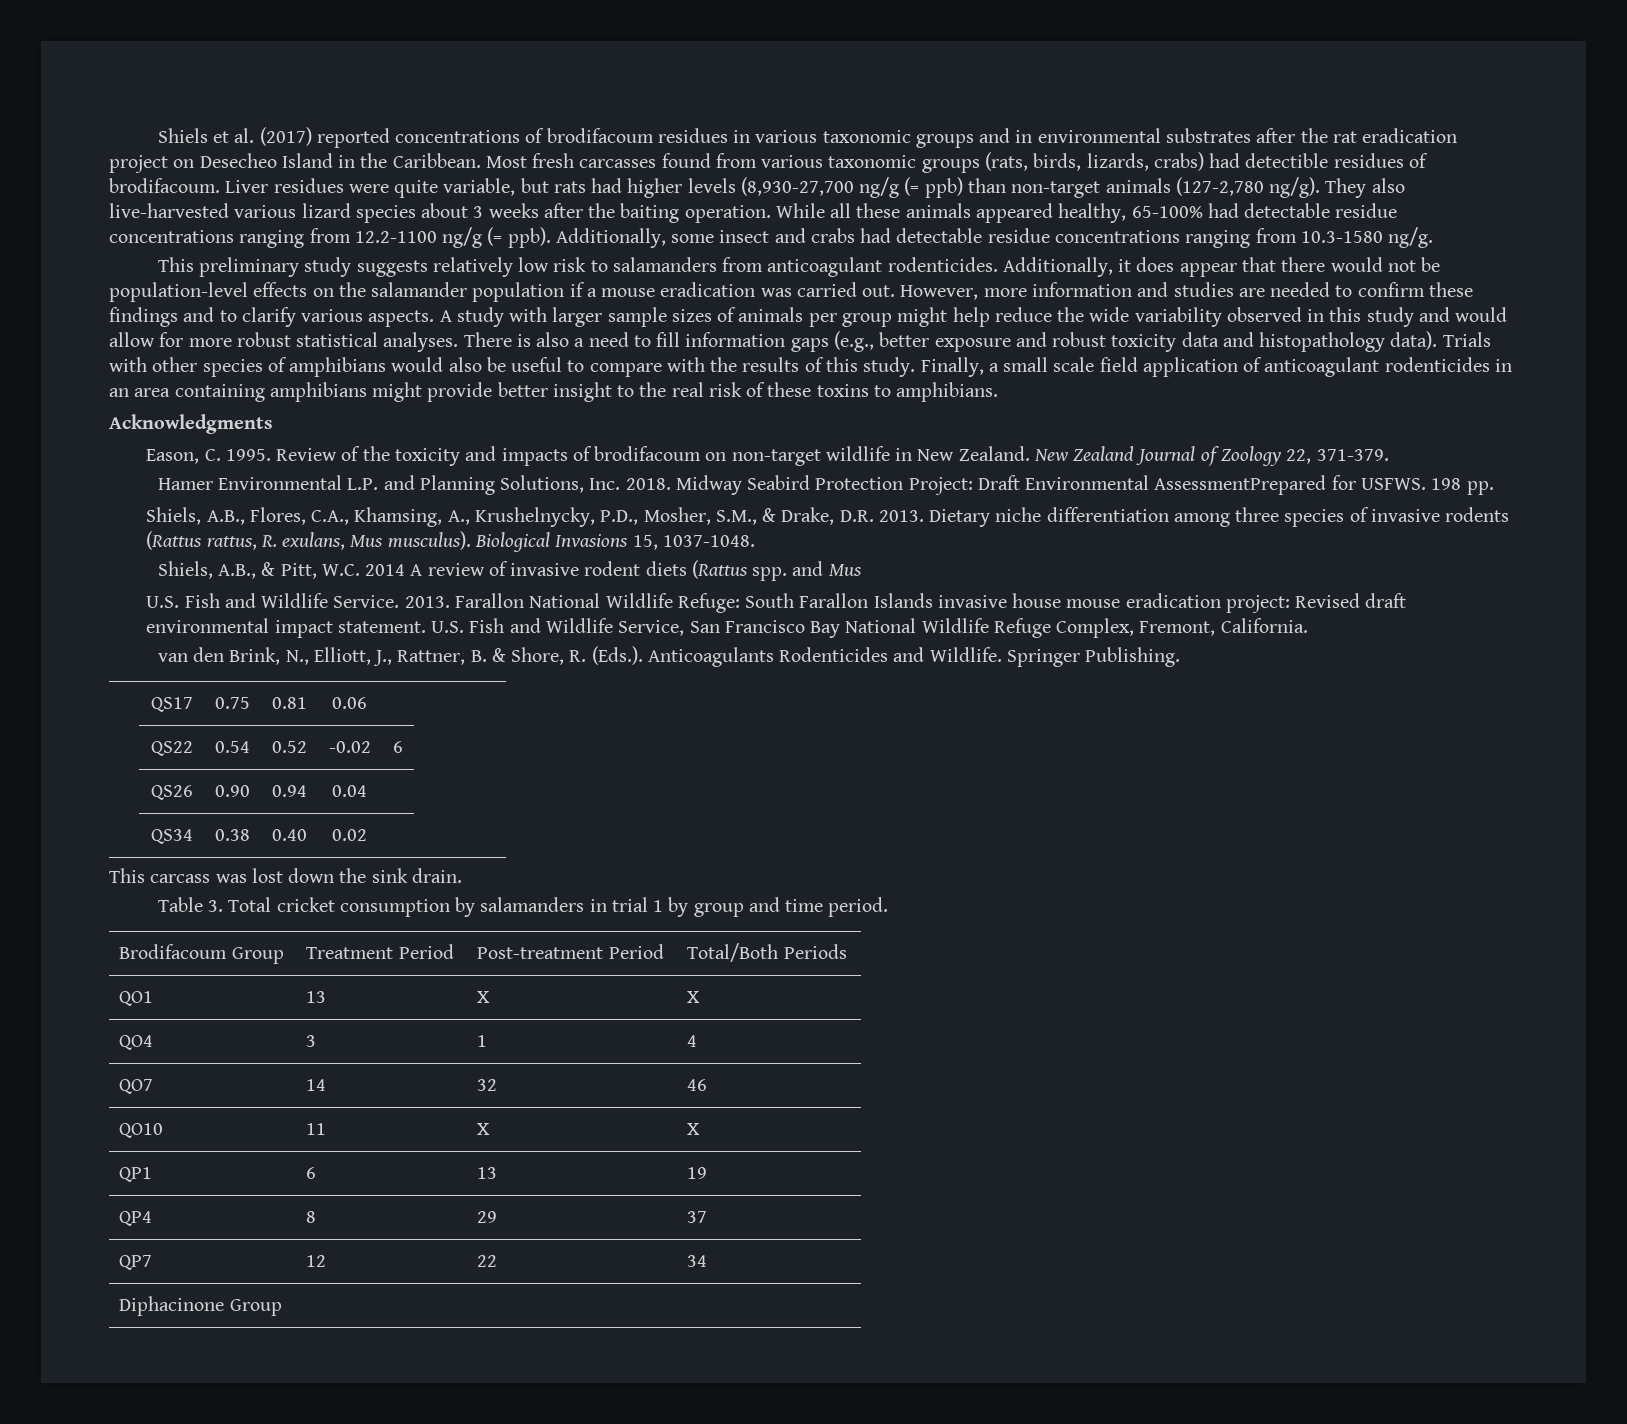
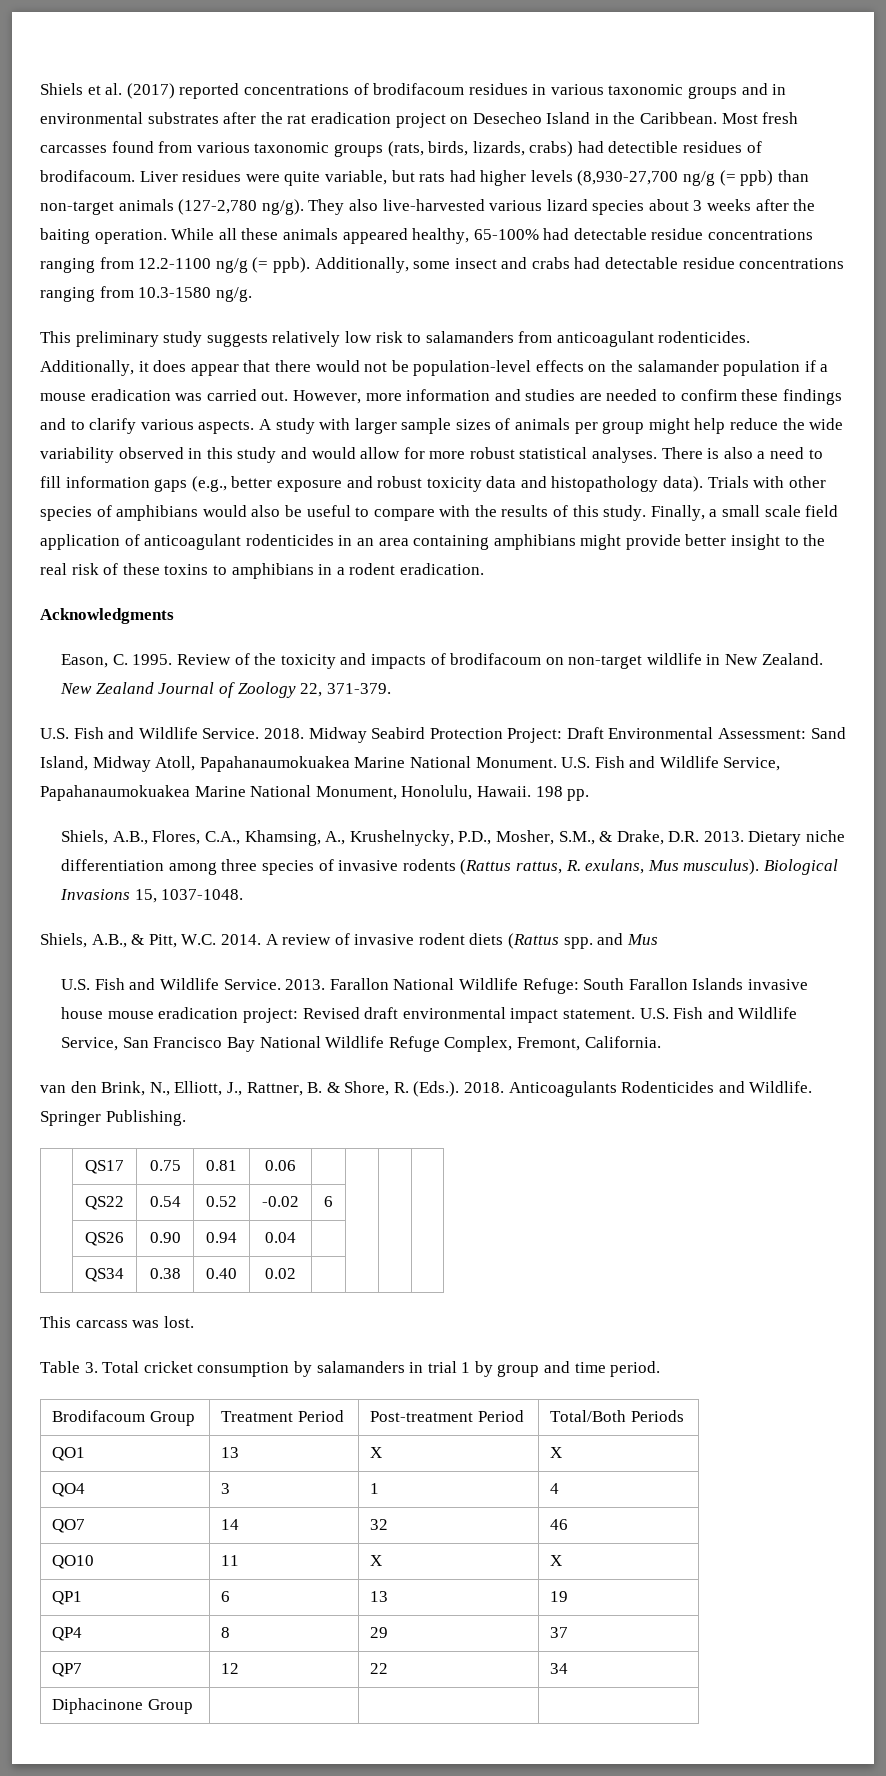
[896,382,999,402] amphibians. -> [231,563,484,579] amphibians in a rodent eradication.
[157,475,621,495] Hamer Environmental L.P. and Planning Solutions, Inc. -> [40,727,260,739] U.S. Fish and Wildlife Service.
[1154,475,1427,495] AssessmentPrepared for USFWS. -> [718,727,846,739] [40,756,781,772] [40,785,531,801] Assessment: Sand Island, Midway Atoll, Papahanaumokuakea Marine National Monument. U.S. Fish and Wildlife Service, Papahanaumokuakea Marine National Monument, Honolulu, Hawaii.
[365,564,406,576] 2014 -> [220,934,261,945] 2014.
(643, 655) none -> [464,1082,505,1093] 2018.
[251,868,462,883] lost down the sink drain. -> [163,1316,194,1328] lost.

